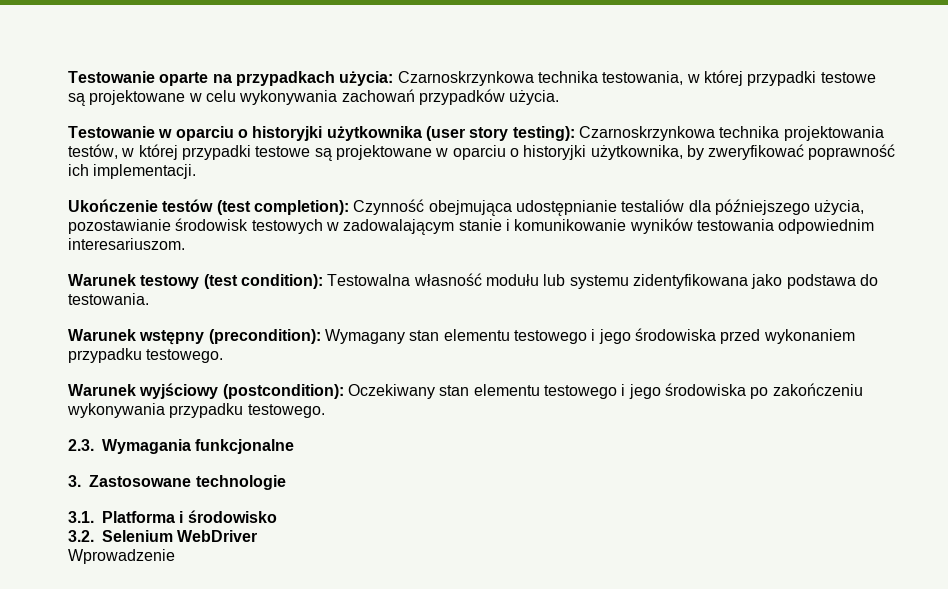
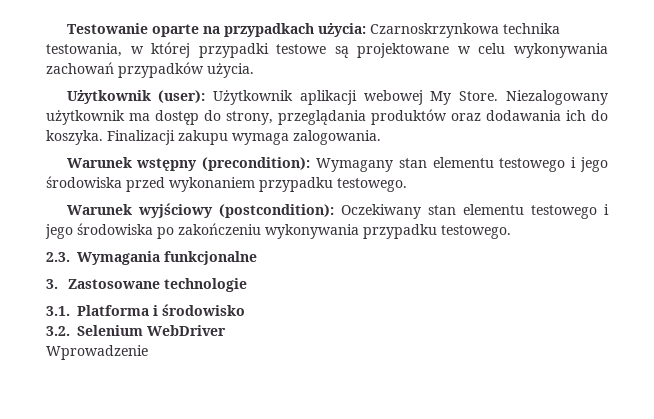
[68,126,884,141] [68,144,896,161] [68,164,197,179] [68,199,865,216] [68,218,875,235] [68,238,185,250] [68,273,878,289] [68,293,149,305] Testowanie w oparciu o historyjki użytkownika (user story testing): Czarnoskrzynkowa technika projektowania testów, w której przypadki testowe są projektowane w oparciu o historyjki użytkownika, by zweryfikować poprawność ich implementacji. // Ukończenie testów (test completion): Czynność obejmująca udostępnianie testaliów dla późniejszego użycia, pozostawianie środowisk testowych w zadowalającym stanie i komunikowanie wyników testowania odpowiednim interesariuszom. // Warunek testowy (test condition): Testowalna własność modułu lub systemu zidentyfikowana jako podstawa do testowania. -> [66,89,608,105] [46,109,608,125] [46,130,381,145] Użytkownik (user): Użytkownik aplikacji webowej My Store. Niezalogowany użytkownik ma dostęp do strony, przeglądania produktów oraz dodawania ich do koszyka. Finalizacji zakupu wymaga zalogowania.

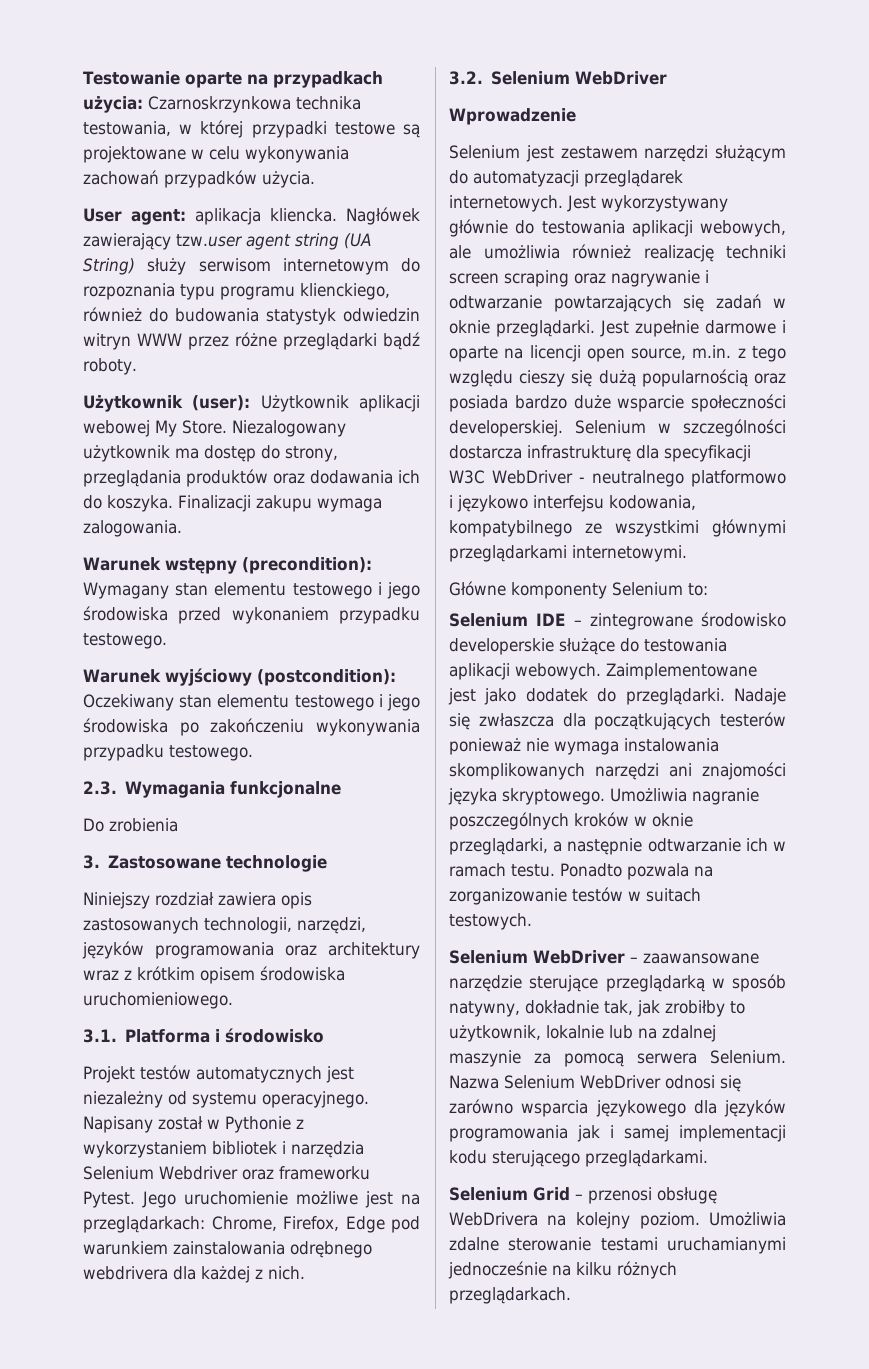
(254, 70) none -> [83,207,420,225] [83,233,371,250] [83,258,420,275] [83,283,390,300] [83,307,420,325] [83,332,420,350] [83,358,137,375] // User agent: aplikacja kliencka. Nagłówek zawierający tzw.user agent string (UA String) służy serwisom internetowym do rozpoznania typu programu klienckiego, również do budowania statystyk odwiedzin witryn WWW przez różne przeglądarki bądź roboty.
(257, 258) none -> [83,818,178,832] // Do zrobienia
[46,304,245,316] [46,325,226,336] [46,345,148,360] 3.1. Platforma i środowisko // 3.2. Selenium WebDriver // Wprowadzenie -> [83,892,312,909] [83,917,366,934] [82,941,420,959] [83,966,345,984] [83,992,233,1009] [83,1028,325,1043] [83,1065,354,1083] [83,1091,369,1108] [83,1116,304,1133] [83,1141,364,1158] [83,1166,370,1180] [83,1191,420,1208] [83,1216,420,1233] [83,1241,372,1258] [83,1266,305,1283] [449,71,668,85] [449,108,576,125] [449,145,786,162] [449,170,683,187] [449,195,728,212] [449,219,786,237] [449,244,786,262] [449,270,709,287] [449,294,786,312] [449,320,786,337] [449,345,786,362] [449,369,786,387] [449,394,786,412] [449,419,786,437] [449,445,751,462] [449,470,786,487] [449,495,696,512] [449,519,786,537] [449,545,687,562] [449,581,708,599] [449,612,786,630] [449,638,727,655] [449,663,757,680] [448,688,786,705] [449,712,786,730] [449,738,719,755] [449,762,786,780] [448,788,759,805] [449,812,693,830] [449,838,786,855] [449,863,713,880] [449,887,701,905] [449,913,532,930] [449,950,759,964] [449,974,786,992] [449,1000,745,1017] [449,1025,716,1042] [449,1050,786,1067] [449,1075,741,1092] [449,1099,786,1117] [449,1125,786,1142] [449,1150,708,1167] [449,1187,717,1204] [449,1212,786,1229] [449,1237,786,1254] [448,1261,677,1279] [449,1287,571,1304] Niniejszy rozdział zawiera opis zastosowanych technologii, narzędzi, języków programowania oraz architektury wraz z krótkim opisem środowiska uruchomieniowego. // 3.1. Platforma i środowisko // Projekt testów automatycznych jest niezależny od systemu operacyjnego. Napisany został w Pythonie z wykorzystaniem bibliotek i narzędzia Selenium Webdriver oraz frameworku Pytest. Jego uruchomienie możliwe jest na przeglądarkach: Chrome, Firefox, Edge pod warunkiem zainstalowania odrębnego webdrivera dla każdej z nich. // 3.2. Selenium WebDriver // Wprowadzenie // Selenium jest zestawem narzędzi służącym do automatyzacji przeglądarek internetowych. Jest wykorzystywany głównie do testowania aplikacji webowych, ale umożliwia również realizację techniki screen scraping oraz nagrywanie i odtwarzanie powtarzających się zadań w oknie przeglądarki. Jest zupełnie darmowe i oparte na licencji open source, m.in. z tego względu cieszy się dużą popularnością oraz posiada bardzo duże wsparcie społeczności developerskiej. Selenium w szczególności dostarcza infrastrukturę dla specyfikacji W3C WebDriver - neutralnego platformowo i językowo interfejsu kodowania, kompatybilnego ze wszystkimi głównymi przeglądarkami internetowymi. // Główne komponenty Selenium to: // Selenium IDE – zintegrowane środowisko developerskie służące do testowania aplikacji webowych. Zaimplementowane jest jako dodatek do przeglądarki. Nadaje się zwłaszcza dla początkujących testerów ponieważ nie wymaga instalowania skomplikowanych narzędzi ani znajomości języka skryptowego. Umożliwia nagranie poszczególnych kroków w oknie przeglądarki, a następnie odtwarzanie ich w ramach testu. Ponadto pozwala na zorganizowanie testów w suitach testowych. // Selenium WebDriver – zaawansowane narzędzie sterujące przeglądarką w sposób natywny, dokładnie tak, jak zrobiłby to użytkownik, lokalnie lub na zdalnej maszynie za pomocą serwera Selenium. Nazwa Selenium WebDriver odnosi się zarówno wsparcia językowego dla języków programowania jak i samej implementacji kodu sterującego przeglądarkami. // Selenium Grid – przenosi obsługę WebDrivera na kolejny poziom. Umożliwia zdalne sterowanie testami uruchamianymi jednocześnie na kilku różnych przeglądarkach.

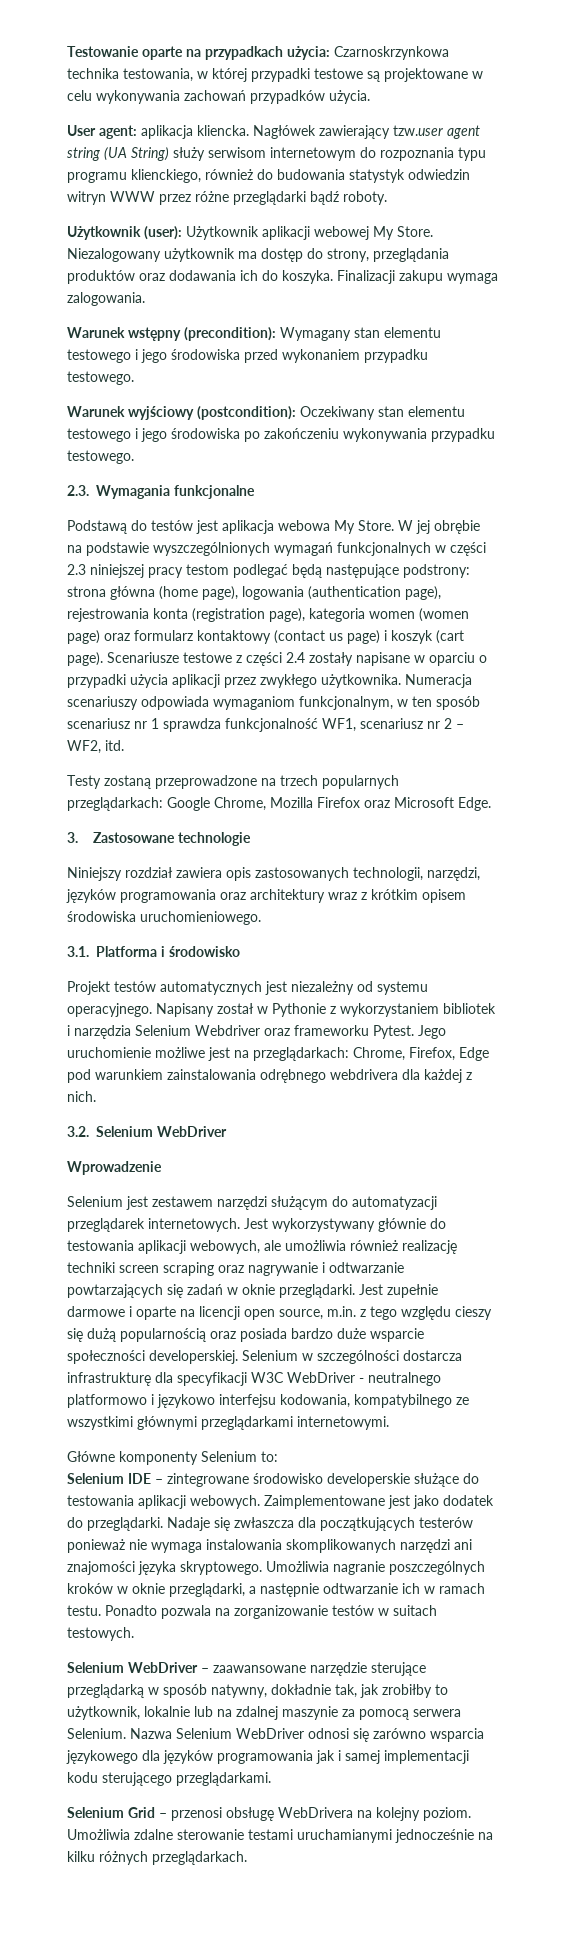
[83,818,178,832] Do zrobienia -> [67,520,480,534] [67,542,486,556] [67,564,470,578] [67,586,441,600] [67,608,469,622] [67,630,464,644] [67,652,487,666] [67,674,472,688] [67,696,480,710] [67,718,464,732] [67,740,124,754] [67,775,399,789] [67,797,491,811] Podstawą do testów jest aplikacja webowa My Store. W jej obrębie na podstawie wyszczególnionych wymagań funkcjonalnych w części 2.3 niniejszej pracy testom podlegać będą następujące podstrony: strona główna (home page), logowania (authentication page), rejestrowania konta (registration page), kategoria women (women page) oraz formularz kontaktowy (contact us page) i koszyk (cart page). Scenariusze testowe z części 2.4 zostały napisane w oparciu o przypadki użycia aplikacji przez zwykłego użytkownika. Numeracja scenariuszy odpowiada wymaganiom funkcjonalnym, w ten sposób scenariusz nr 1 sprawdza funkcjonalność WF1, scenariusz nr 2 – WF2, itd. // Testy zostaną przeprowadzone na trzech popularnych przeglądarkach: Google Chrome, Mozilla Firefox oraz Microsoft Edge.

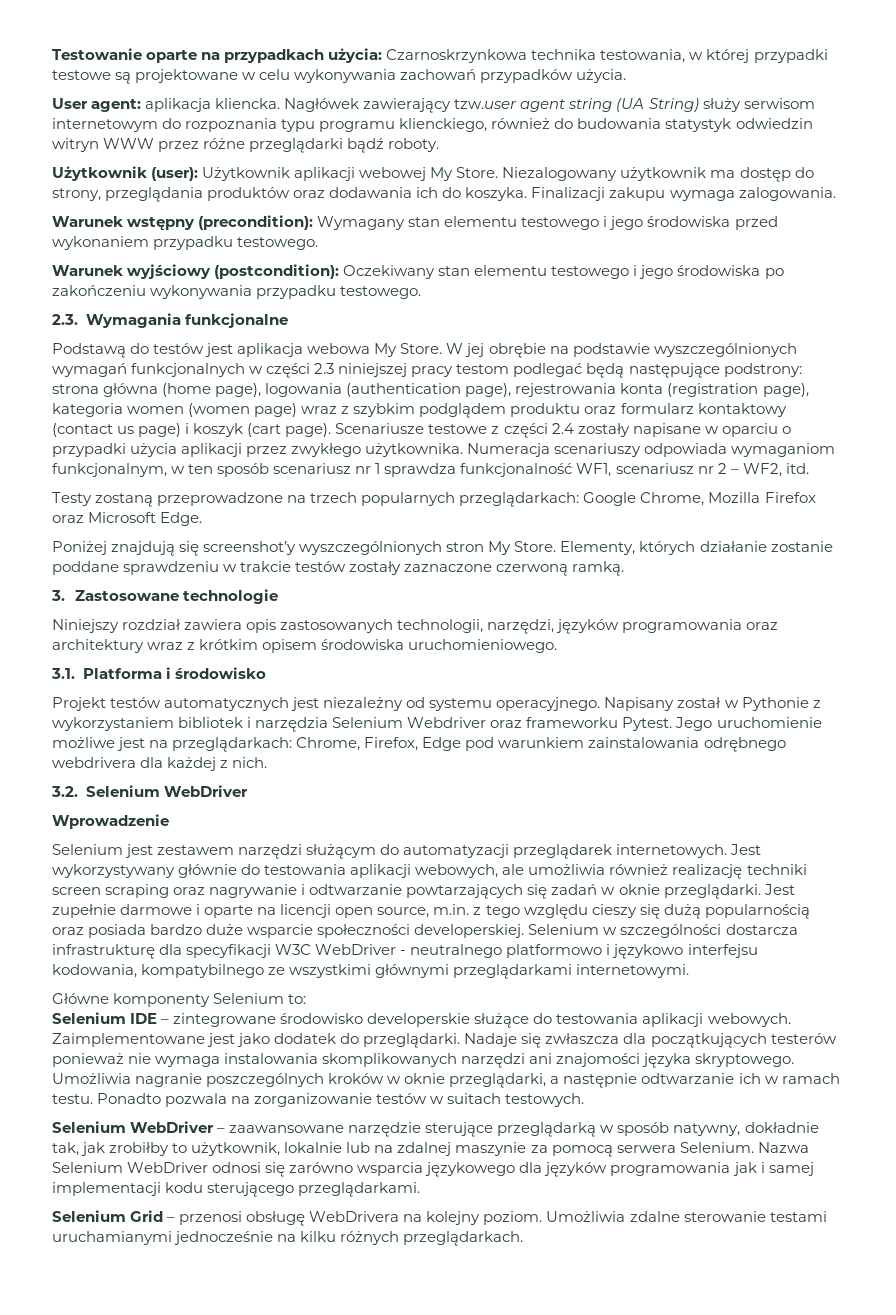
(100, 637) none -> [301,403,581,418] wraz z szybkim podglądem produktu
(491, 804) none -> [52,541,833,556] [52,561,625,576] // Poniżej znajdują się screenshot’y wyszczególnionych stron My Store. Elementy, których działanie zostanie poddane sprawdzeniu w trakcie testów zostały zaznaczone czerwoną ramką.

